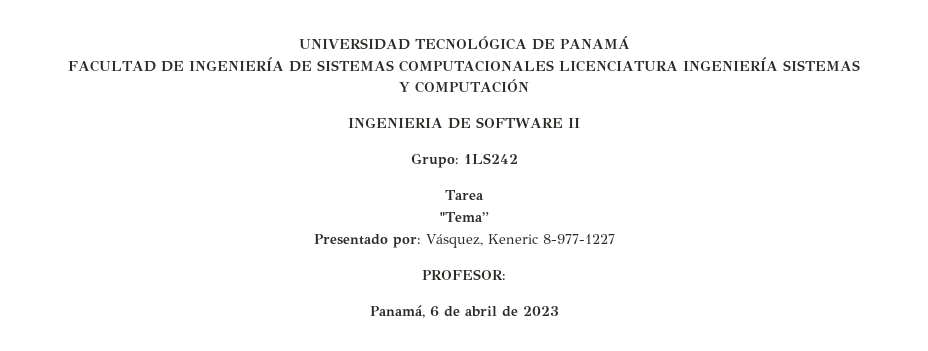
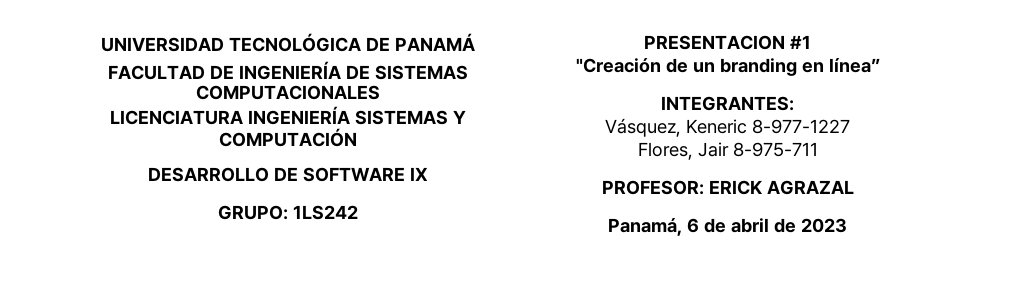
(555, 66) none -> (380, 92) //
[348,117,444,128] INGENIERIA -> [147,167,269,182] DESARROLLO
[567,118,580,128] [410,153,459,168] II // Grupo: -> [409,167,428,181] [217,205,288,220] IX // GRUPO:
[445,190,485,200] [439,212,489,222] [313,234,421,248] Tarea // "Tema” // Presentado por: -> [644,35,811,50] [575,58,880,76] [661,96,794,111] PRESENTACION #1 // "Creación de un branding en línea” // INTEGRANTES: //
(615, 239) none -> [637,142,818,160] // Flores, Jair 8-975-711
(506, 274) none -> [708,180,854,195] ERICK AGRAZAL

